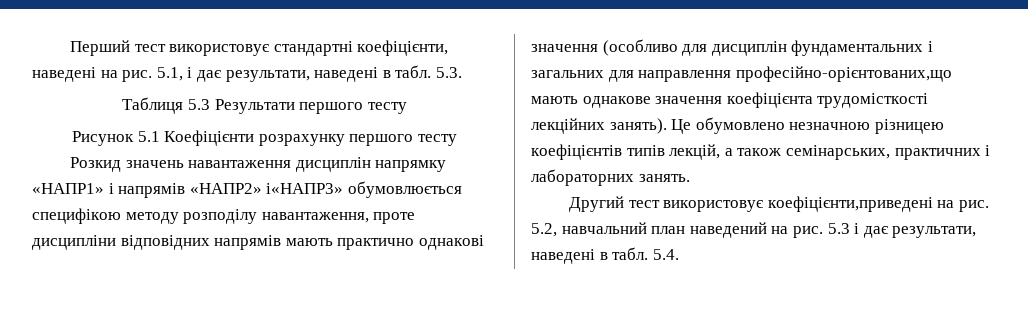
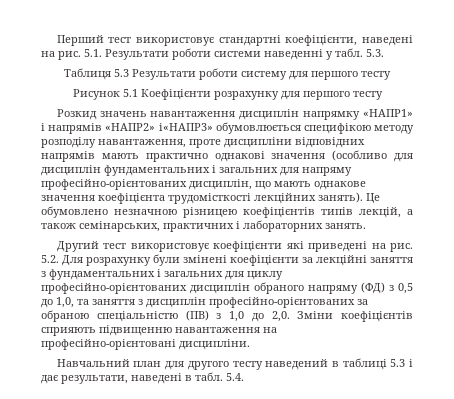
[156,67,391,82] 5.1, і дає результати, наведені в -> [84,48,333,60] 5.1. Результати роботи системи наведенні у
(295, 106) none -> [199,68,308,80] роботи систему для
(345, 140) none -> [280,91,300,100] для
[638,66,952,82] направлення професійно-орієнтованих,що -> [302,167,352,176] [41,179,271,190] напряму професійно-орієнтованих дисциплін, що
[767,196,989,212] [531,222,823,238] коефіцієнти,приведені на рис. 5.2, навчальний план наведений на рис. -> [213,241,413,252] [41,254,413,266] [41,269,283,280] [41,282,413,294] [41,297,368,308] [41,310,413,322] [41,325,277,336] [41,339,250,350] [56,358,387,370] коефіцієнти які приведені на рис. 5.2. Для розрахунку були змінені коефіцієнти за лекційні заняття з фундаментальних і загальних для циклу професійно-орієнтованих дисциплін обраного напряму (ФД) з 0,5 до 1,0, та заняття з дисциплін професійно-орієнтованих за обраною спеціальністю (ПВ) з 1,0 до 2,0. Зміни коефіцієнтів сприяють підвищенню навантаження на професійно-орієнтовані дисципліни. // Навчальний план для другого тесту наведений в таблиці

